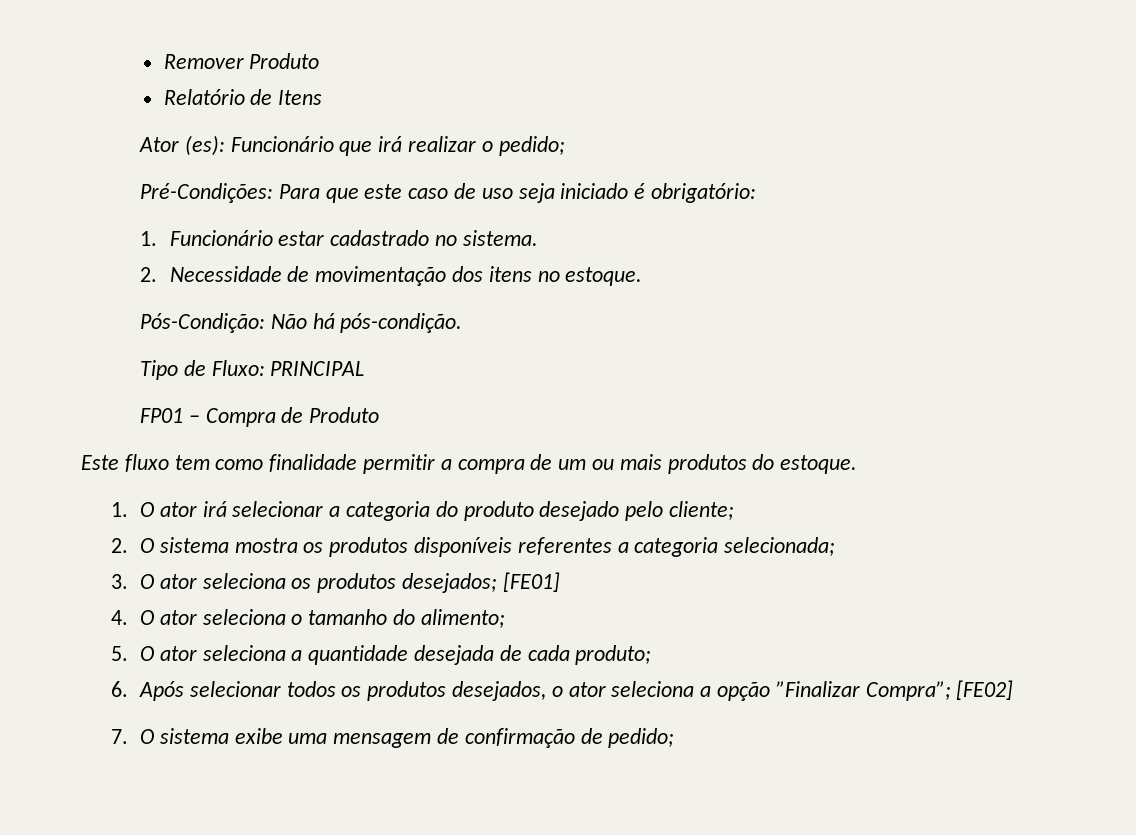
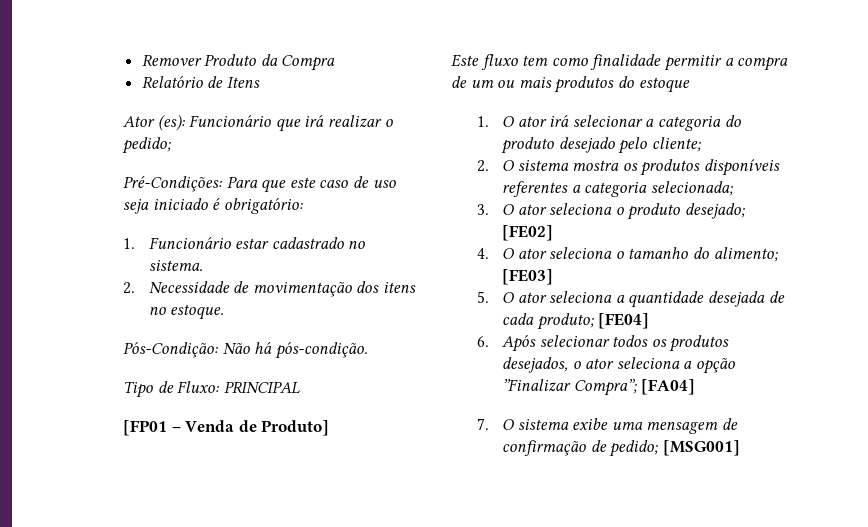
(320, 61) none -> [260,54,336,71] da Compra
[140,407,380,427] FP01 – Compra de Produto -> [123,420,330,436] [FP01 – Venda de Produto]
[780,455,858,474] estoque. -> [638,77,690,93] estoque
[291,572,560,593] os produtos desejados; [FE01] -> [615,203,745,220] [502,225,554,241] o produto desejado; [FE02]
(505, 618) none -> [502,269,554,285] [FE03]
(652, 655) none -> [598,313,650,329] [FE04]
[956,680,1014,700] [FE02] -> [641,379,696,395] [FA04]
(675, 738) none -> [662,440,740,456] [MSG001]

